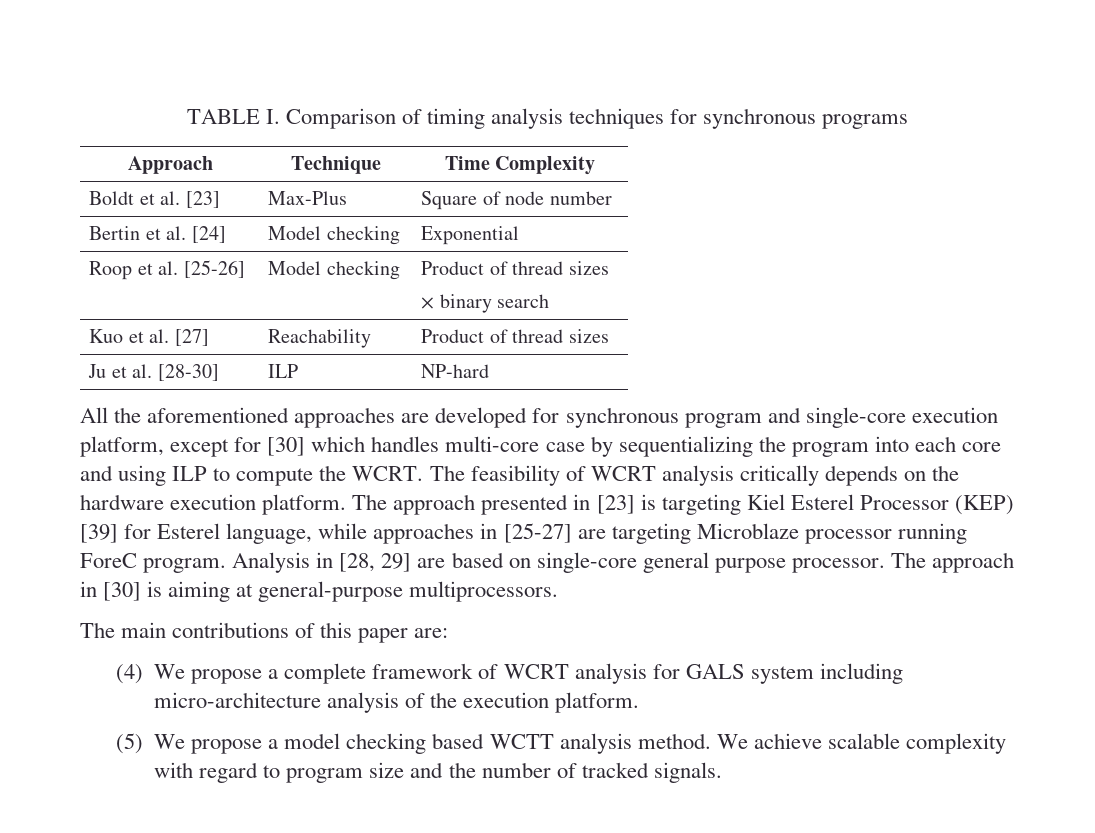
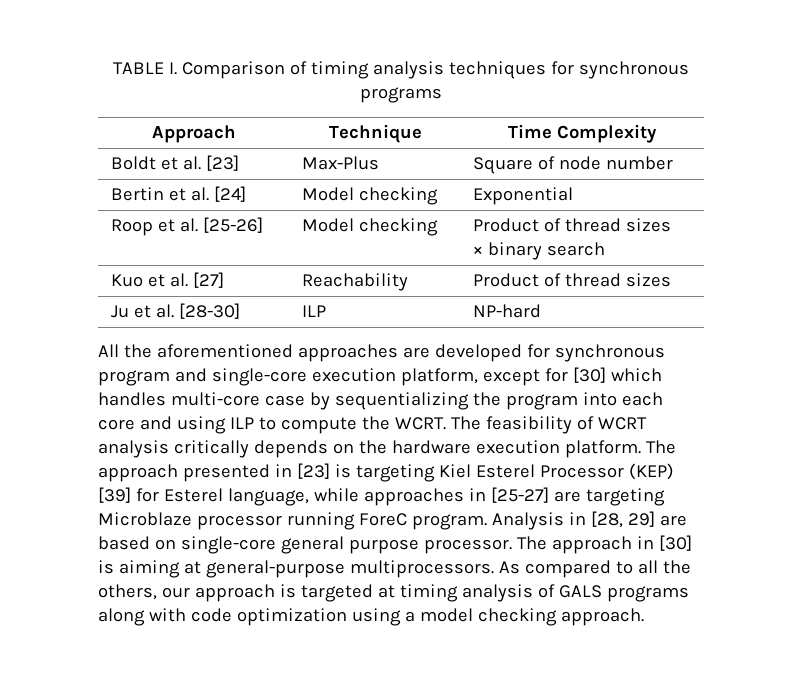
[80,622,449,643] [115,663,903,684] [154,692,640,713] [115,733,1006,754] [154,762,722,783] // The main contributions of this paper are: // (4) We propose a complete framework of WCRT analysis for GALS system including micro-architecture analysis of the execution platform. // (5) We propose a model checking based WCTT analysis method. We achieve scalable complexity with regard to program size and the number of tracked signals. -> [498,560,691,578] [98,584,689,602] [98,608,644,626] As compared to all the others, our approach is targeted at timing analysis of GALS programs along with code optimization using a model checking approach.

